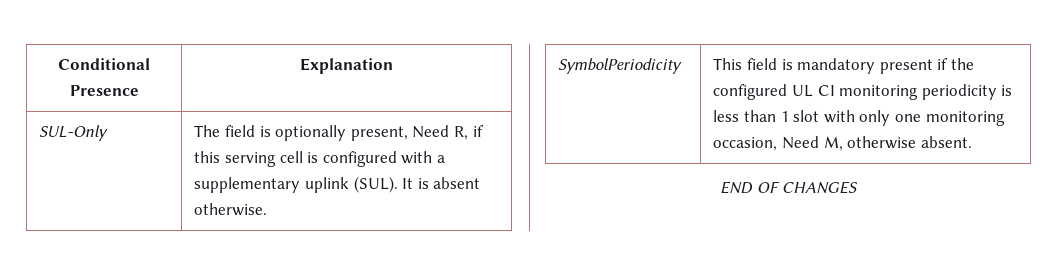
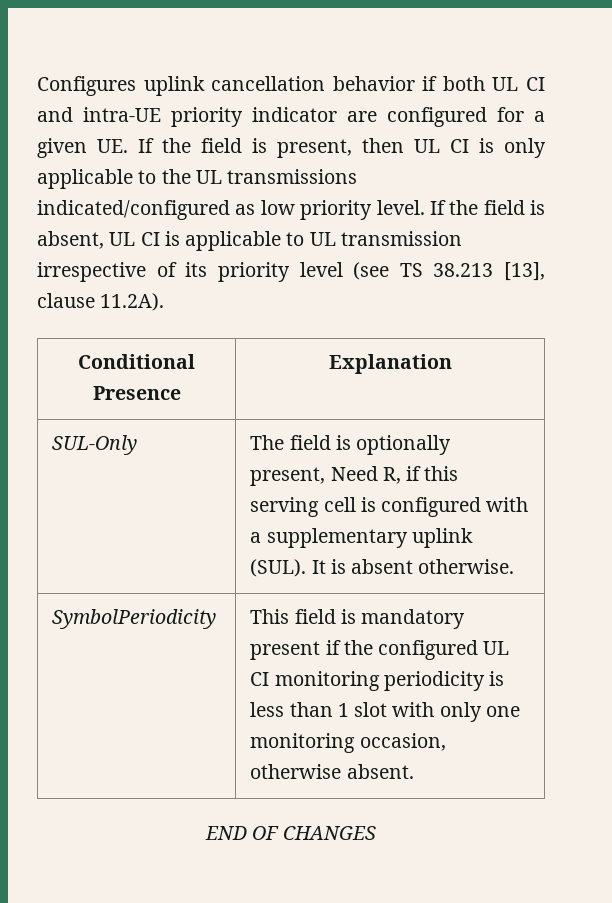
(58, 64) none -> [37,76,545,96] [37,107,545,127] [37,138,546,158] [37,169,358,189] [37,200,545,220] [37,231,462,251] [37,262,545,282] [37,293,165,311] Configures uplink cancellation behavior if both UL CI and intra-UE priority indicator are configured for a given UE. If the field is present, then UL CI is only applicable to the UL transmissions indicated/configured as low priority level. If the field is absent, UL CI is applicable to UL transmission irrespective of its priority level (see TS 38.213 [13], clause 11.2A). //
[782,136,843,151] Need M, -> (446, 742) none

